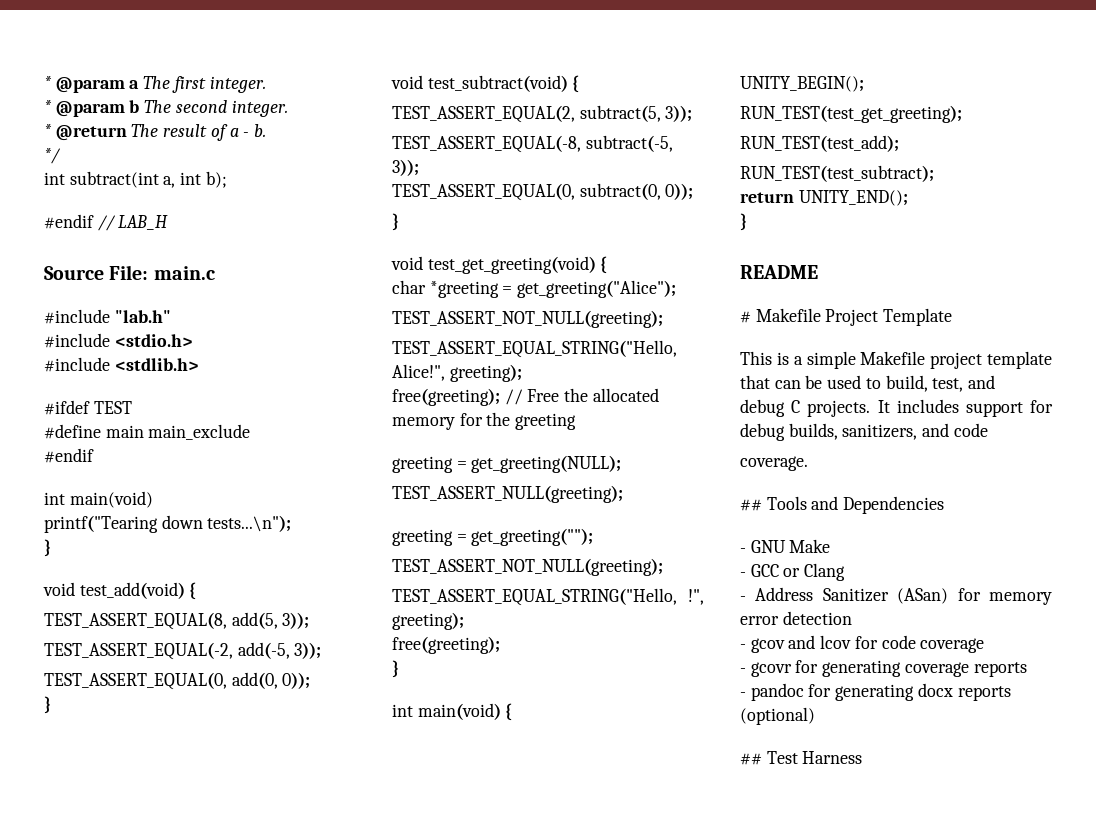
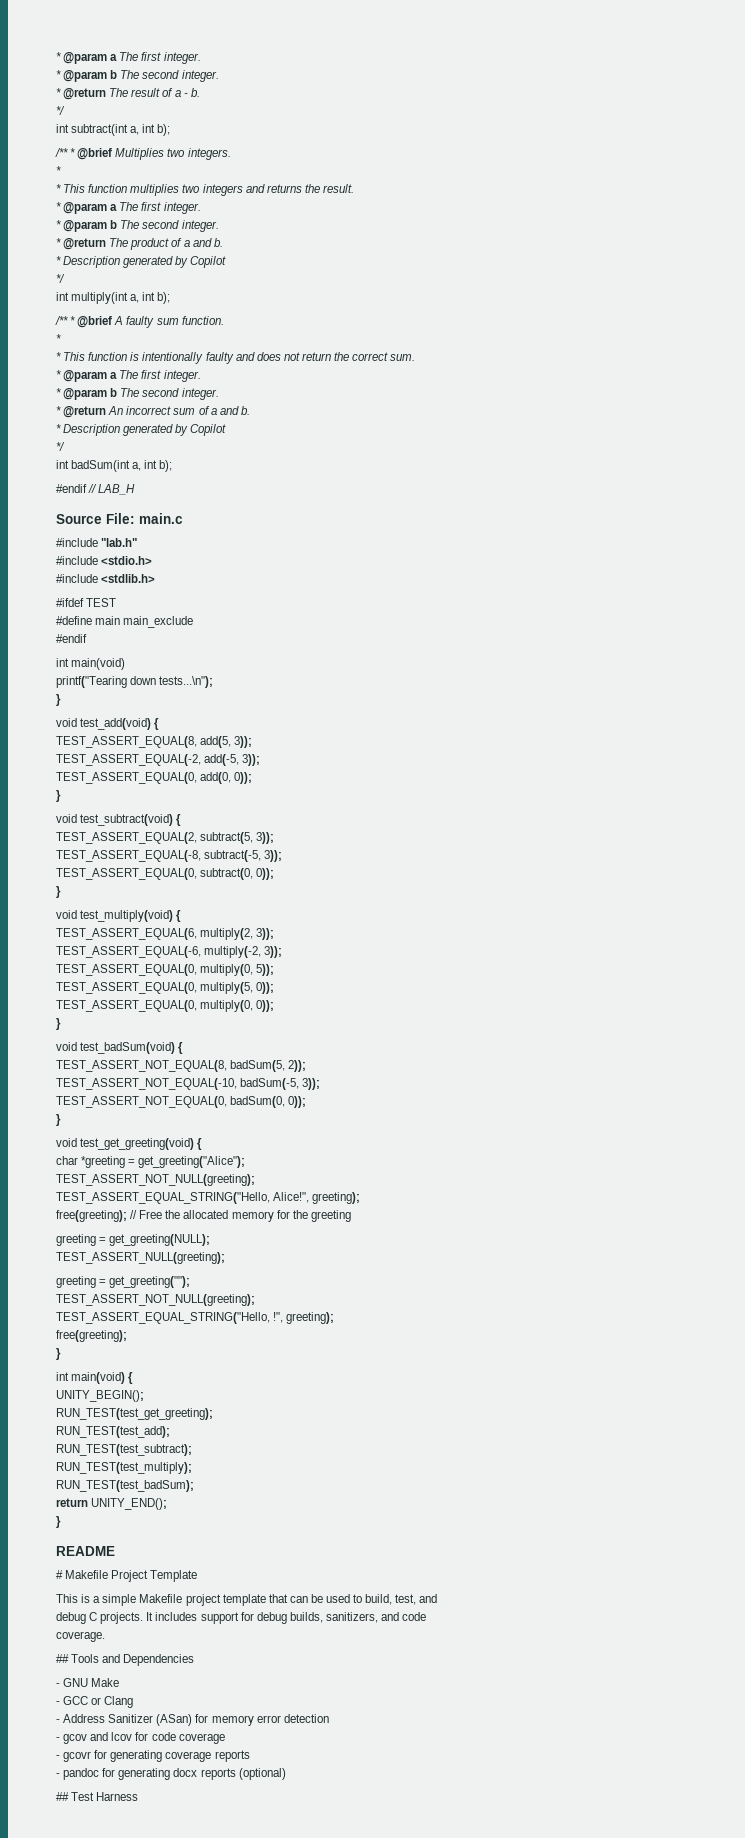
(227, 179) none -> [55,148,231,160] [56,166,61,175] [56,184,354,196] [56,202,201,214] [56,220,219,232] [56,238,223,250] [56,256,227,268] [56,274,65,283] [56,292,171,304] [55,316,224,328] [56,334,61,343] [56,352,416,364] [56,370,201,382] [56,388,219,400] [56,406,250,418] [56,424,227,436] [56,442,65,451] [56,460,173,472] // /** * @brief Multiplies two integers. // * // * This function multiplies two integers and returns the result. // * @param a The first integer. // * @param b The second integer. // * @return The product of a and b. // * Description generated by Copilot // */ // int multiply(int a, int b); // /** * @brief A faulty sum function. // * // * This function is intentionally faulty and does not return the correct sum. // * @param a The first integer. // * @param b The second integer. // * @return An incorrect sum of a and b. // * Description generated by Copilot // */ // int badSum(int a, int b);
(399, 222) none -> [56,910,182,922] [56,928,275,940] [56,946,283,958] [56,964,275,976] [56,982,275,994] [56,1000,275,1012] [56,1018,61,1030] [56,1042,184,1054] [56,1060,307,1072] [56,1078,321,1090] [56,1096,307,1108] [56,1114,61,1126] // void test_multiply(void) { // TEST_ASSERT_EQUAL(6, multiply(2, 3)); // TEST_ASSERT_EQUAL(-6, multiply(-2, 3)); // TEST_ASSERT_EQUAL(0, multiply(0, 5)); // TEST_ASSERT_EQUAL(0, multiply(5, 0)); // TEST_ASSERT_EQUAL(0, multiply(0, 0)); // } // void test_badSum(void) { // TEST_ASSERT_NOT_EQUAL(8, badSum(5, 2)); // TEST_ASSERT_NOT_EQUAL(-10, badSum(-5, 3)); // TEST_ASSERT_NOT_EQUAL(0, badSum(0, 0)); // }
(934, 173) none -> [56,1462,192,1474] [56,1480,194,1492] // RUN_TEST(test_multiply); // RUN_TEST(test_badSum);

